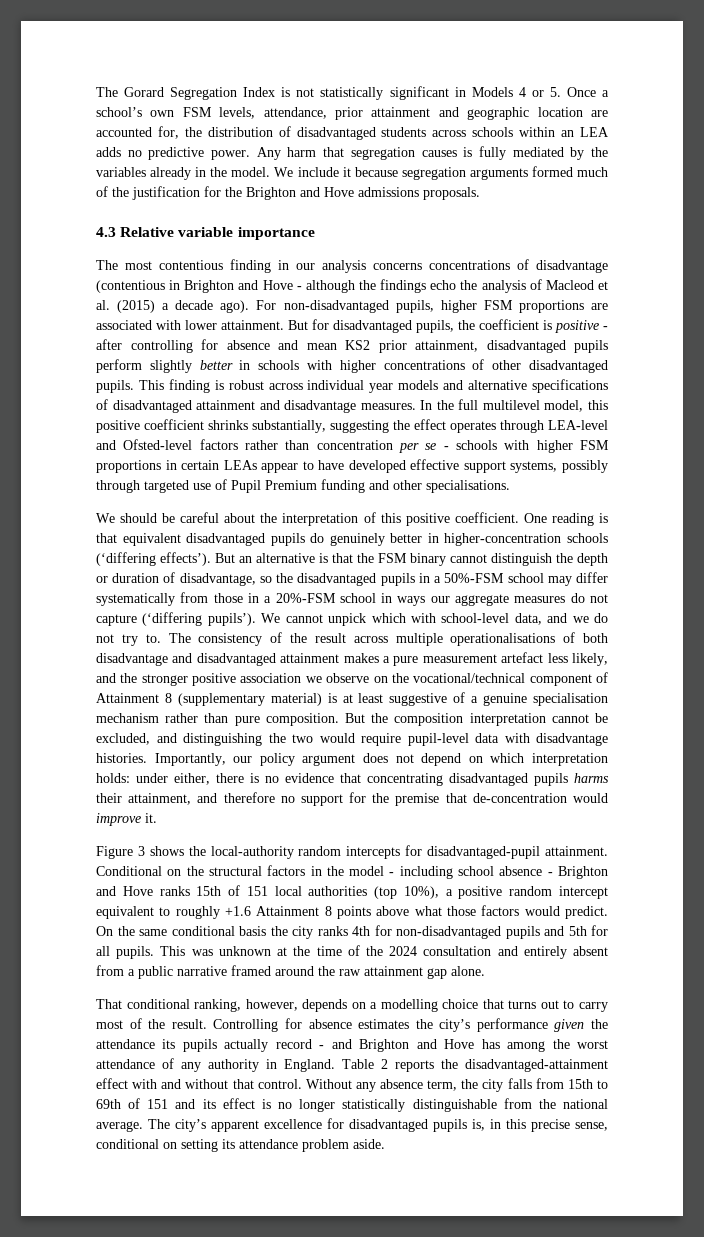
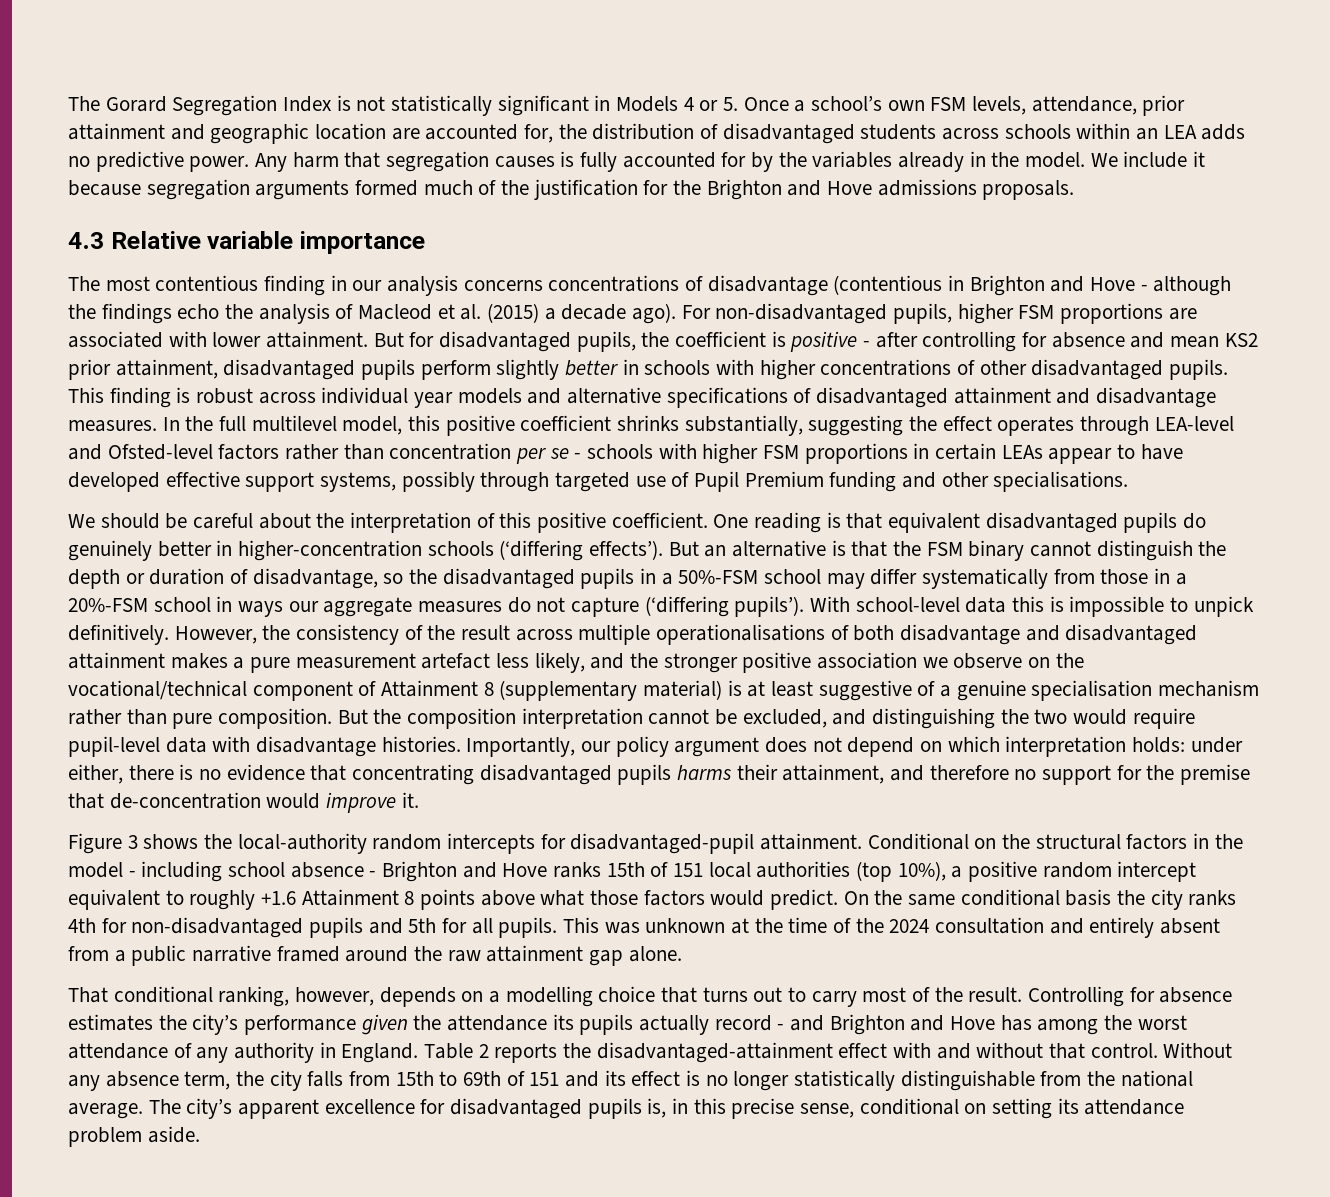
[512,147,564,157] mediated -> [622,152,747,168] accounted for
[261,613,608,626] [96,633,191,646] We cannot unpick which with school-level data, and we do not try to. The -> [810,596,1254,617] [68,624,291,645] With school-level data this is impossible to unpick definitively. However, the

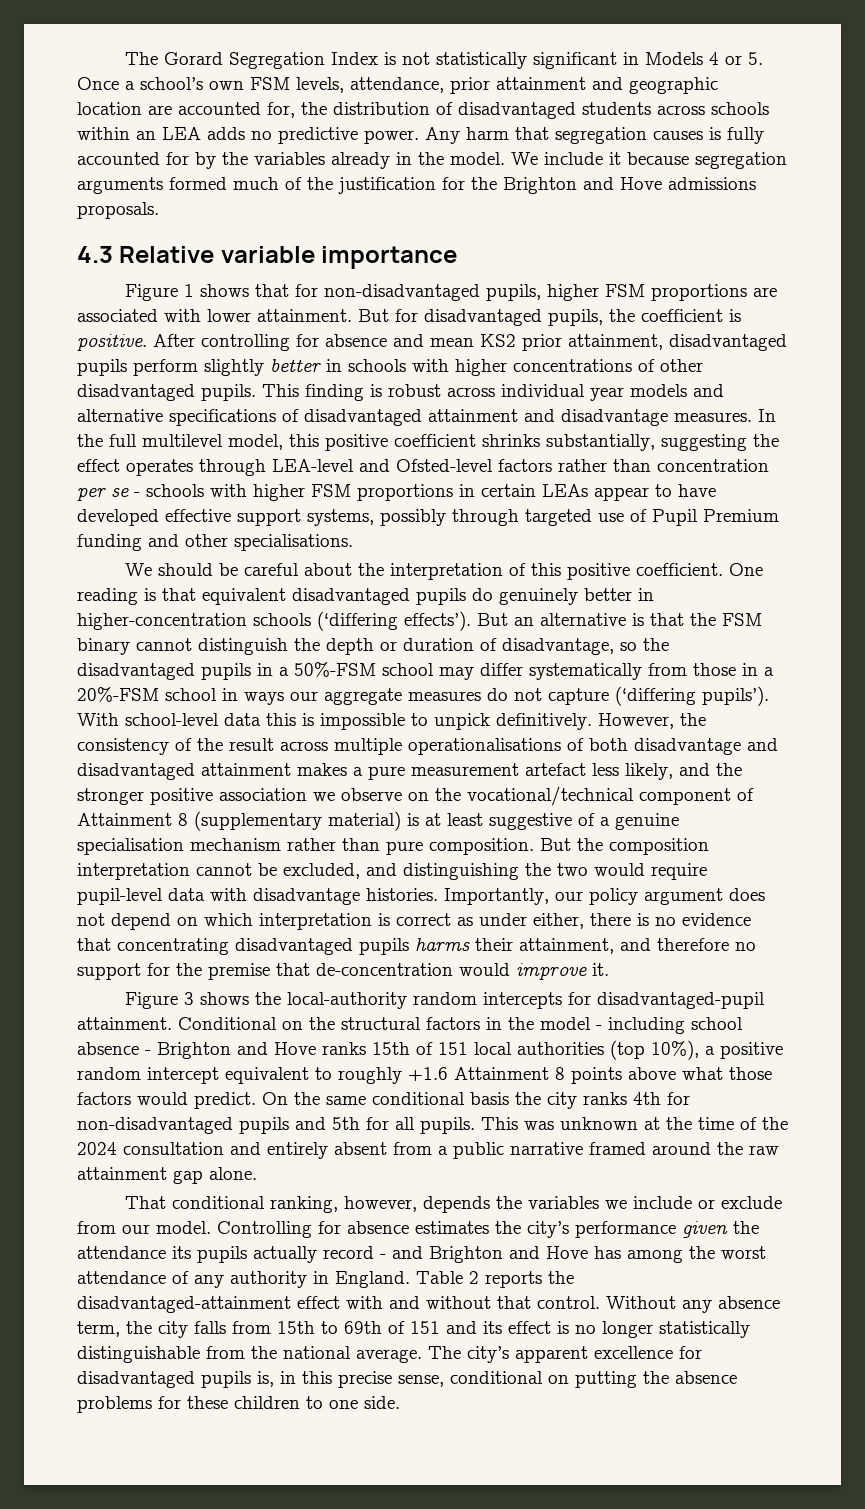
[68,275,1232,296] [68,303,711,324] The most contentious finding in our analysis concerns concentrations of disadvantage (contentious in Brighton and Hove - although the findings echo the analysis of Macleod et al. (2015) a decade ago). For -> [125,284,319,301] Figure 1 shows that for
[790,331,918,352] positive - after -> [77,334,195,351] positive. After
[1132,737,1186,753] holds: -> [378,913,473,926] is correct as
[461,986,1023,1007] on a modelling choice that turns out to carry most of the result. -> [496,1196,783,1209] [77,1221,211,1234] the variables we include or exclude from our model.
[992,1098,1185,1119] [68,1126,200,1147] setting its attendance problem aside. -> [575,1371,737,1388] [77,1396,400,1413] putting the absence problems for these children to one side.

